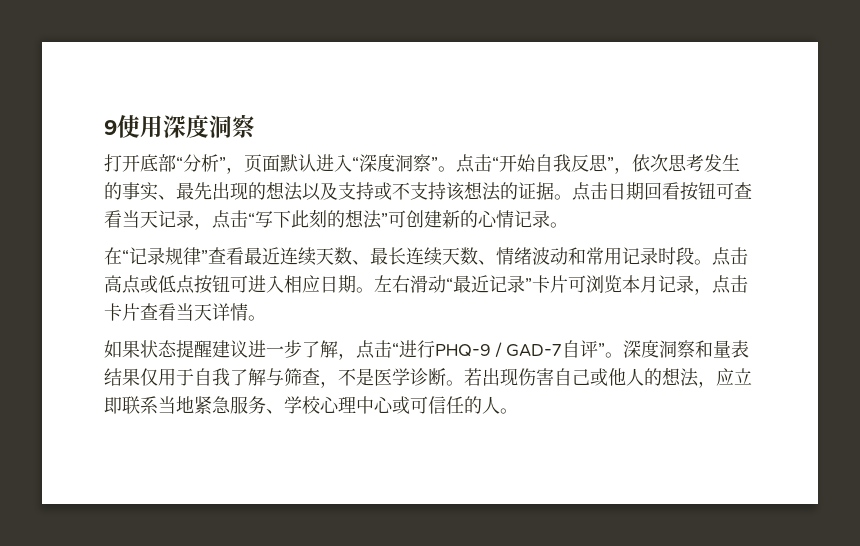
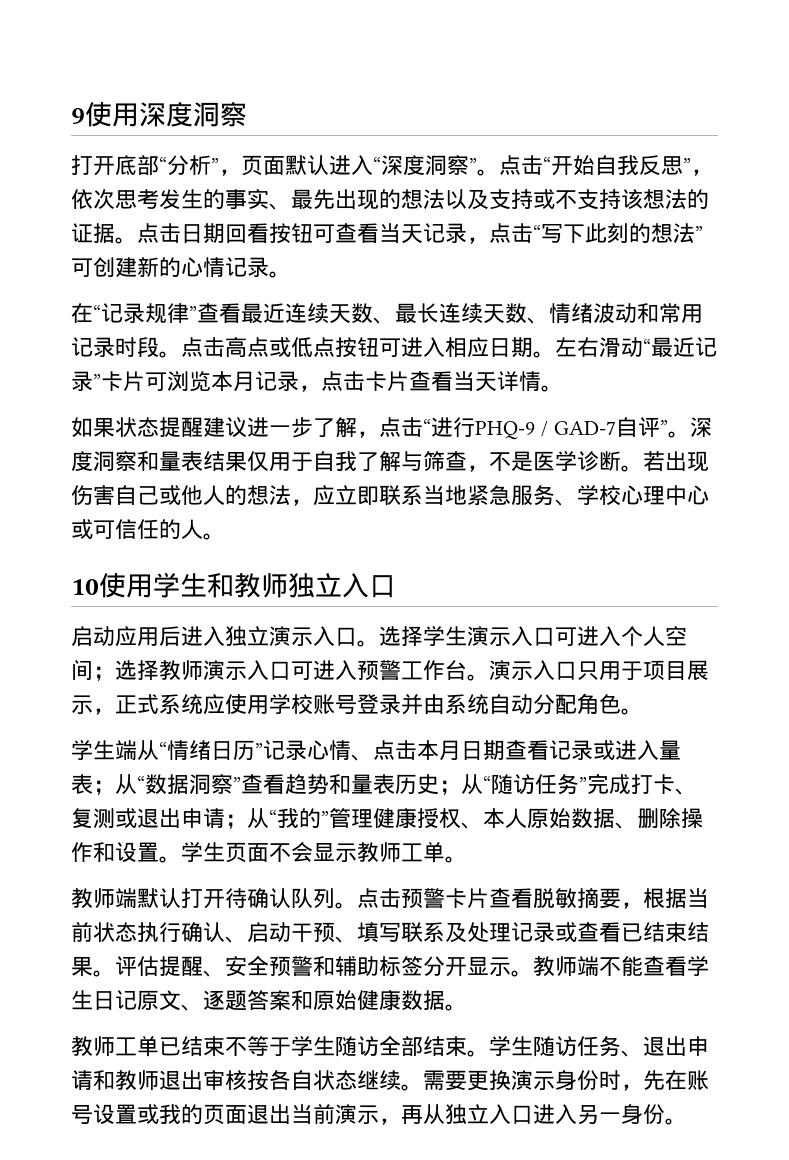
(518, 411) none -> [71,572,396,598] [71,626,687,647] [71,659,709,681] [71,693,643,715] [71,740,681,761] [71,773,697,795] [71,808,703,829] [71,842,467,863] [71,888,709,909] [71,921,709,943] [71,955,709,977] [71,990,467,1011] [71,1036,709,1057] [71,1070,709,1091] [71,1103,687,1125] // 10使用学生和教师独立入口 // 启动应用后进入独立演示入口。选择学生演示入口可进入个人空间；选择教师演示入口可进入预警工作台。演示入口只用于项目展示，正式系统应使用学校账号登录并由系统自动分配角色。 // 学生端从“情绪日历”记录心情、点击本月日期查看记录或进入量表；从“数据洞察”查看趋势和量表历史；从“随访任务”完成打卡、复测或退出申请；从“我的”管理健康授权、本人原始数据、删除操作和设置。学生页面不会显示教师工单。 // 教师端默认打开待确认队列。点击预警卡片查看脱敏摘要，根据当前状态执行确认、启动干预、填写联系及处理记录或查看已结束结果。评估提醒、安全预警和辅助标签分开显示。教师端不能查看学生日记原文、逐题答案和原始健康数据。 // 教师工单已结束不等于学生随访全部结束。学生随访任务、退出申请和教师退出审核按各自状态继续。需要更换演示身份时，先在账号设置或我的页面退出当前演示，再从独立入口进入另一身份。

